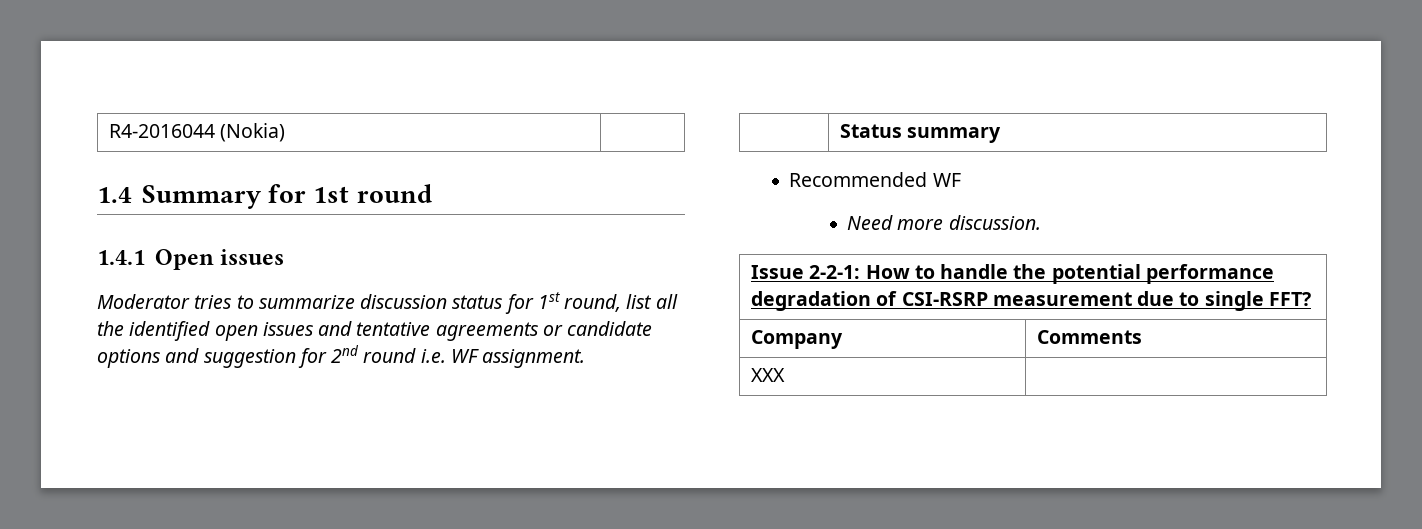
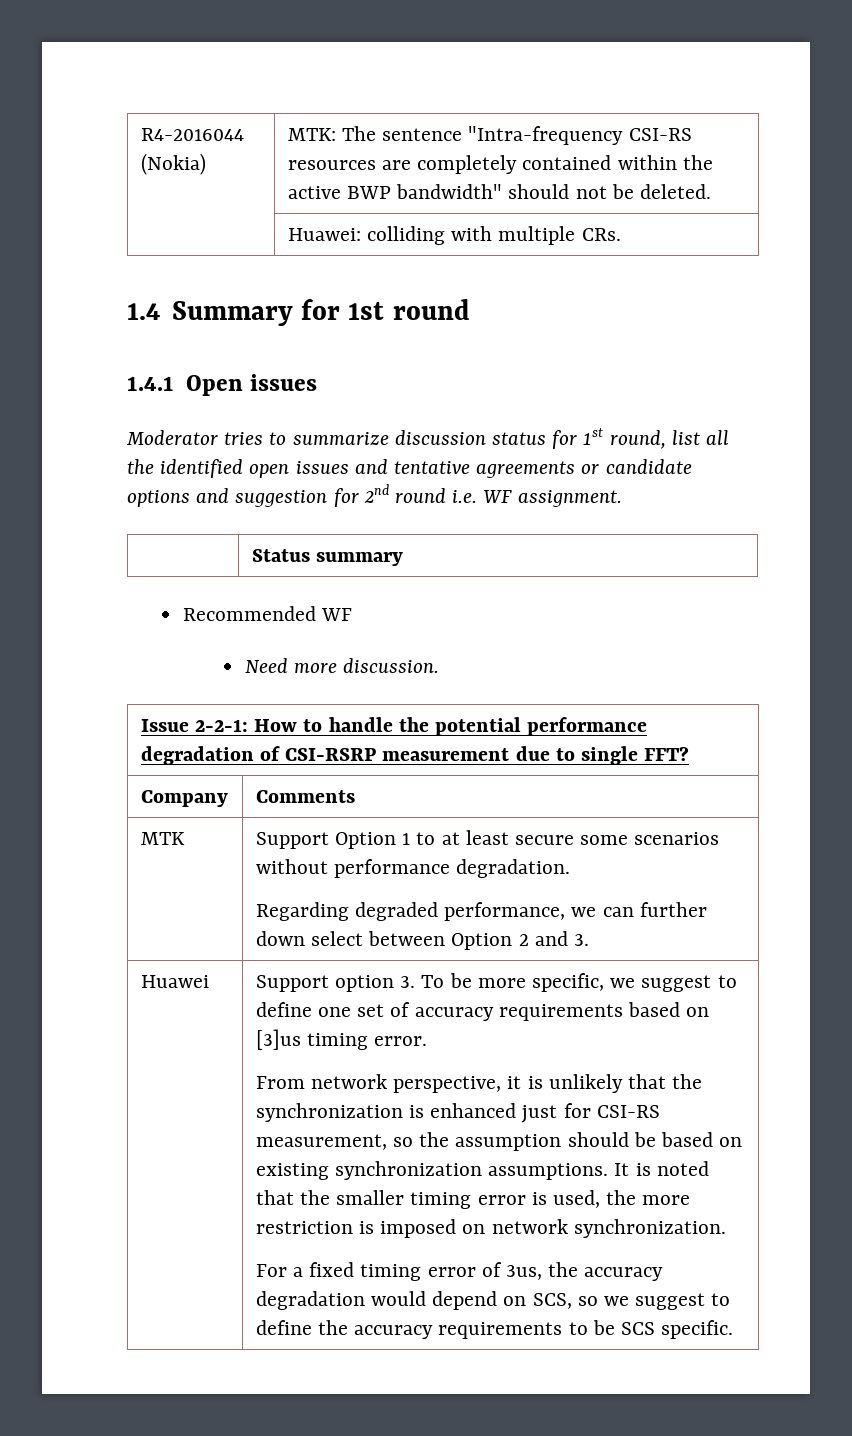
(286, 132) none -> [287,126,692,145] [287,155,713,174] [287,184,711,199] [287,226,621,245] MTK: The sentence "Intra-frequency CSI-RS resources are completely contained within the active BWP bandwidth" should not be deleted. // | Huawei: colliding with multiple CRs.
[750,368,785,382] XXX | -> [140,832,185,845] [255,830,720,849] [255,859,571,878] [255,902,707,921] [255,931,589,950] [140,975,209,988] [255,973,737,992] [255,1002,710,1021] [255,1029,428,1050] [255,1074,703,1093] [255,1103,660,1123] [255,1132,743,1151] [255,1161,709,1180] [255,1190,691,1209] [255,1219,726,1238] [255,1262,664,1281] [255,1291,731,1310] [255,1320,734,1339] MTK | Support Option 1 to at least secure some scenarios without performance degradation. // Regarding degraded performance, we can further down select between Option 2 and 3. // Huawei | Support option 3. To be more specific, we suggest to define one set of accuracy requirements based on [3]us timing error. // From network perspective, it is unlikely that the synchronization is enhanced just for CSI-RS measurement, so the assumption should be based on existing synchronization assumptions. It is noted that the smaller timing error is used, the more restriction is imposed on network synchronization. // For a fixed timing error of 3us, the accuracy degradation would depend on SCS, so we suggest to define the accuracy requirements to be SCS specific.

